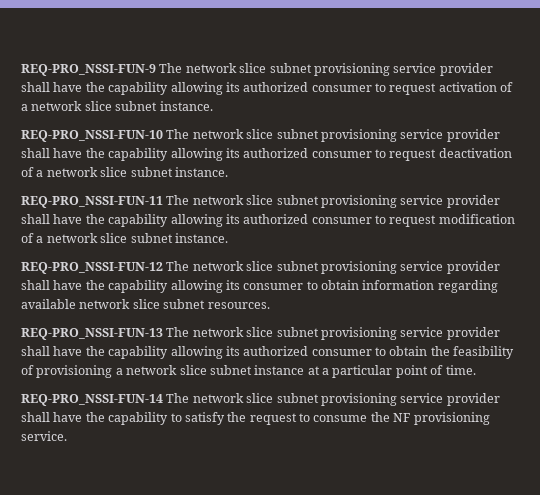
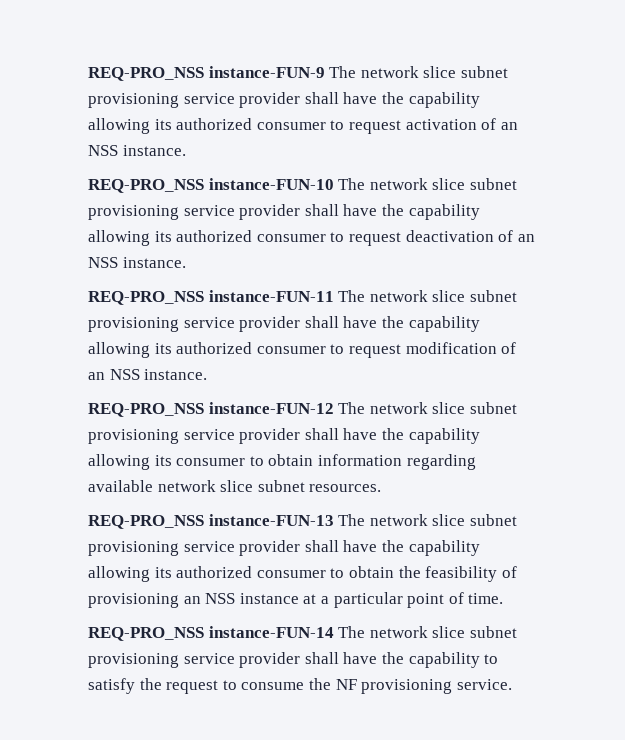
[21,64,156,76] REQ-PRO_NSSI-FUN-9 -> [88,66,325,81] REQ-PRO_NSS instance-FUN-9
[21,101,213,111] [21,130,163,142] a network slice subnet instance. // REQ-PRO_NSSI-FUN-10 -> [500,122,518,130] [88,145,186,156] [88,178,334,193] an NSS instance. // REQ-PRO_NSS instance-FUN-10
[36,167,228,177] [21,196,163,208] a network slice subnet instance. // REQ-PRO_NSSI-FUN-11 -> [517,234,535,242] [88,257,186,268] [88,290,334,305] an NSS instance. // REQ-PRO_NSS instance-FUN-11
[36,233,228,243] [21,262,163,274] a network slice subnet instance. // REQ-PRO_NSSI-FUN-12 -> [88,369,208,380] [88,402,334,417] an NSS instance. // REQ-PRO_NSS instance-FUN-12
[21,328,163,340] REQ-PRO_NSSI-FUN-13 -> [88,514,334,529] REQ-PRO_NSS instance-FUN-13
[115,365,252,375] a network slice subnet -> [183,593,236,604] an NSS
[21,394,163,406] REQ-PRO_NSSI-FUN-14 -> [88,626,334,641] REQ-PRO_NSS instance-FUN-14

